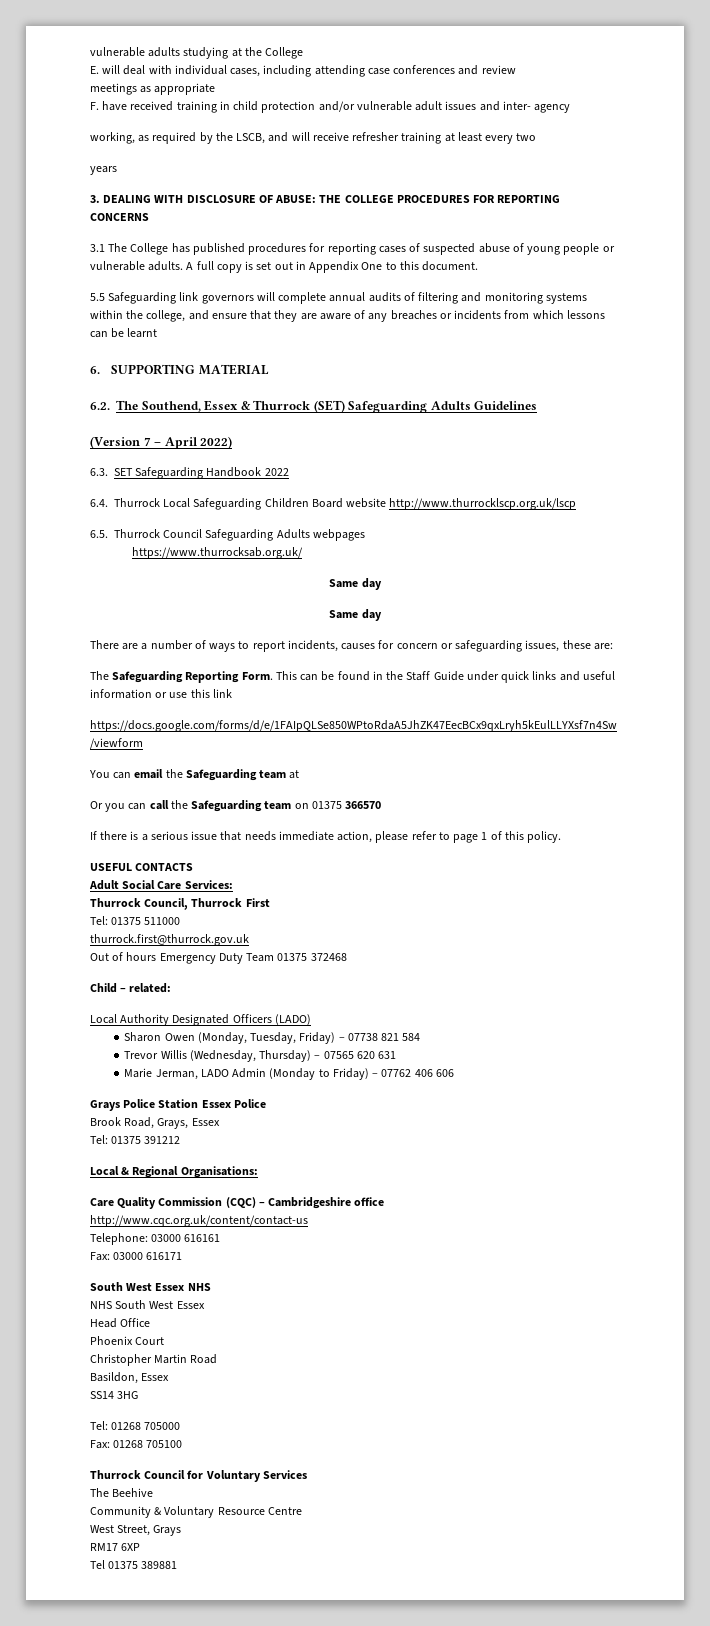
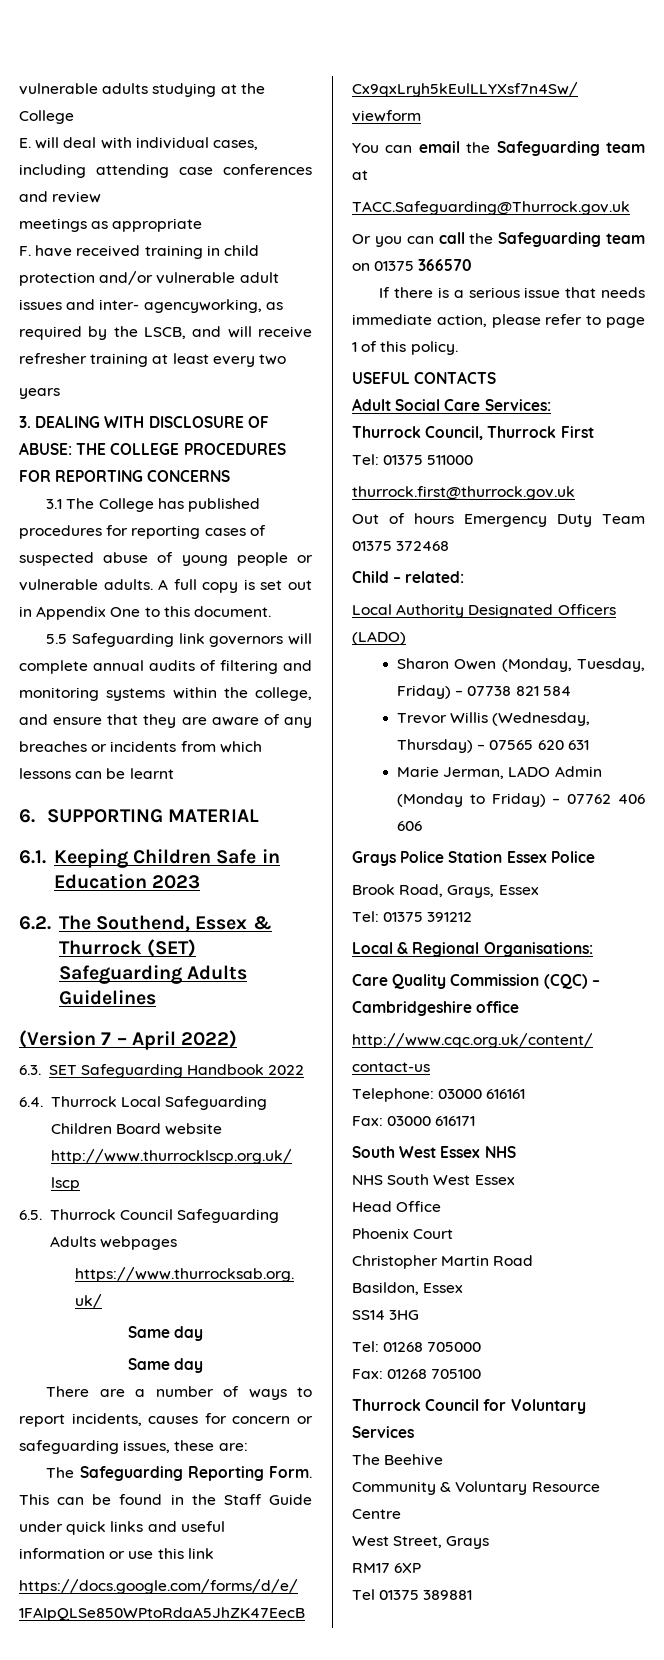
[534,104,571,113] [90,132,135,144] agency // working, -> [143,299,262,313] agencyworking,
(269, 369) none -> [19,849,280,868] [53,874,201,889] // 6.1. Keeping Children Safe in Education 2023
(300, 774) none -> [352,201,630,215] // TACC.Safeguarding@Thurrock.gov.uk

